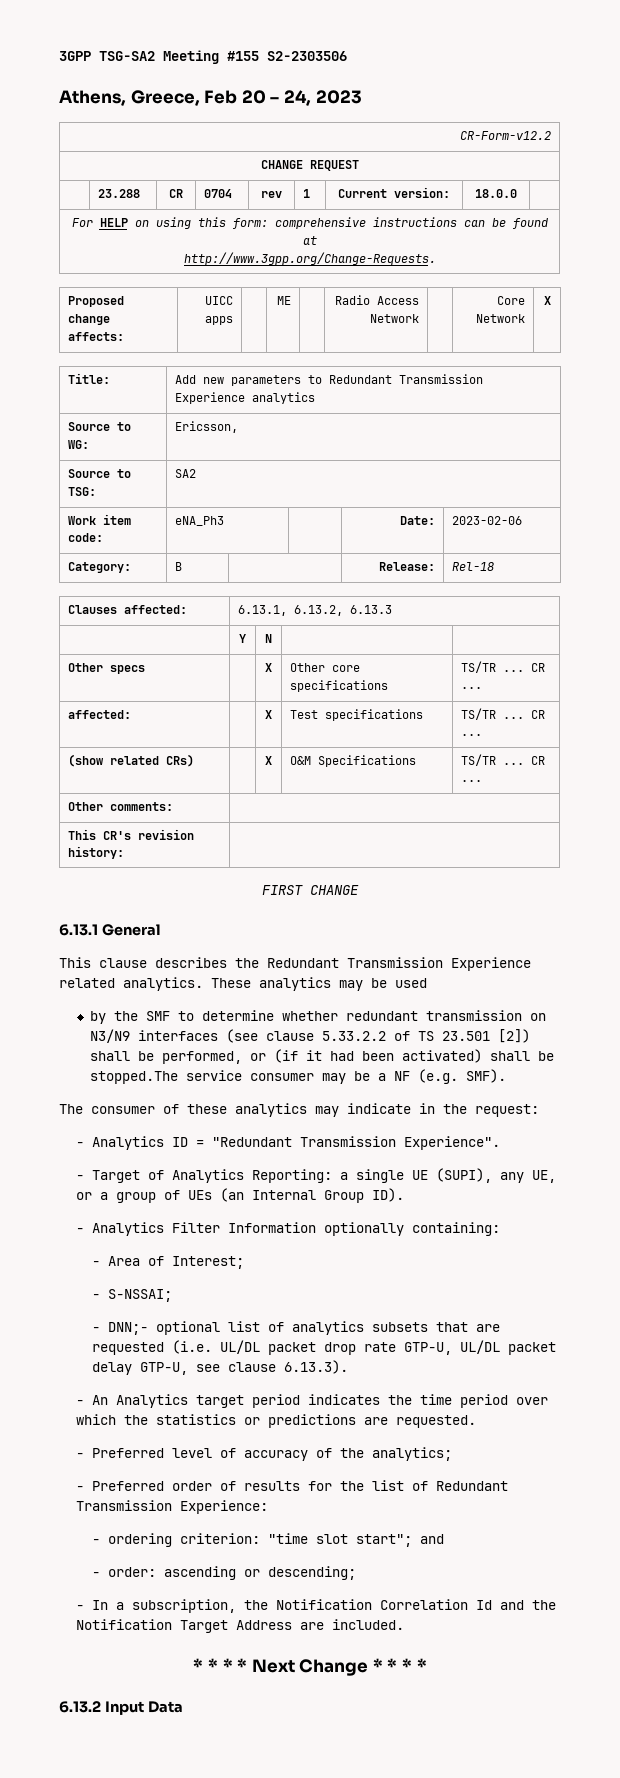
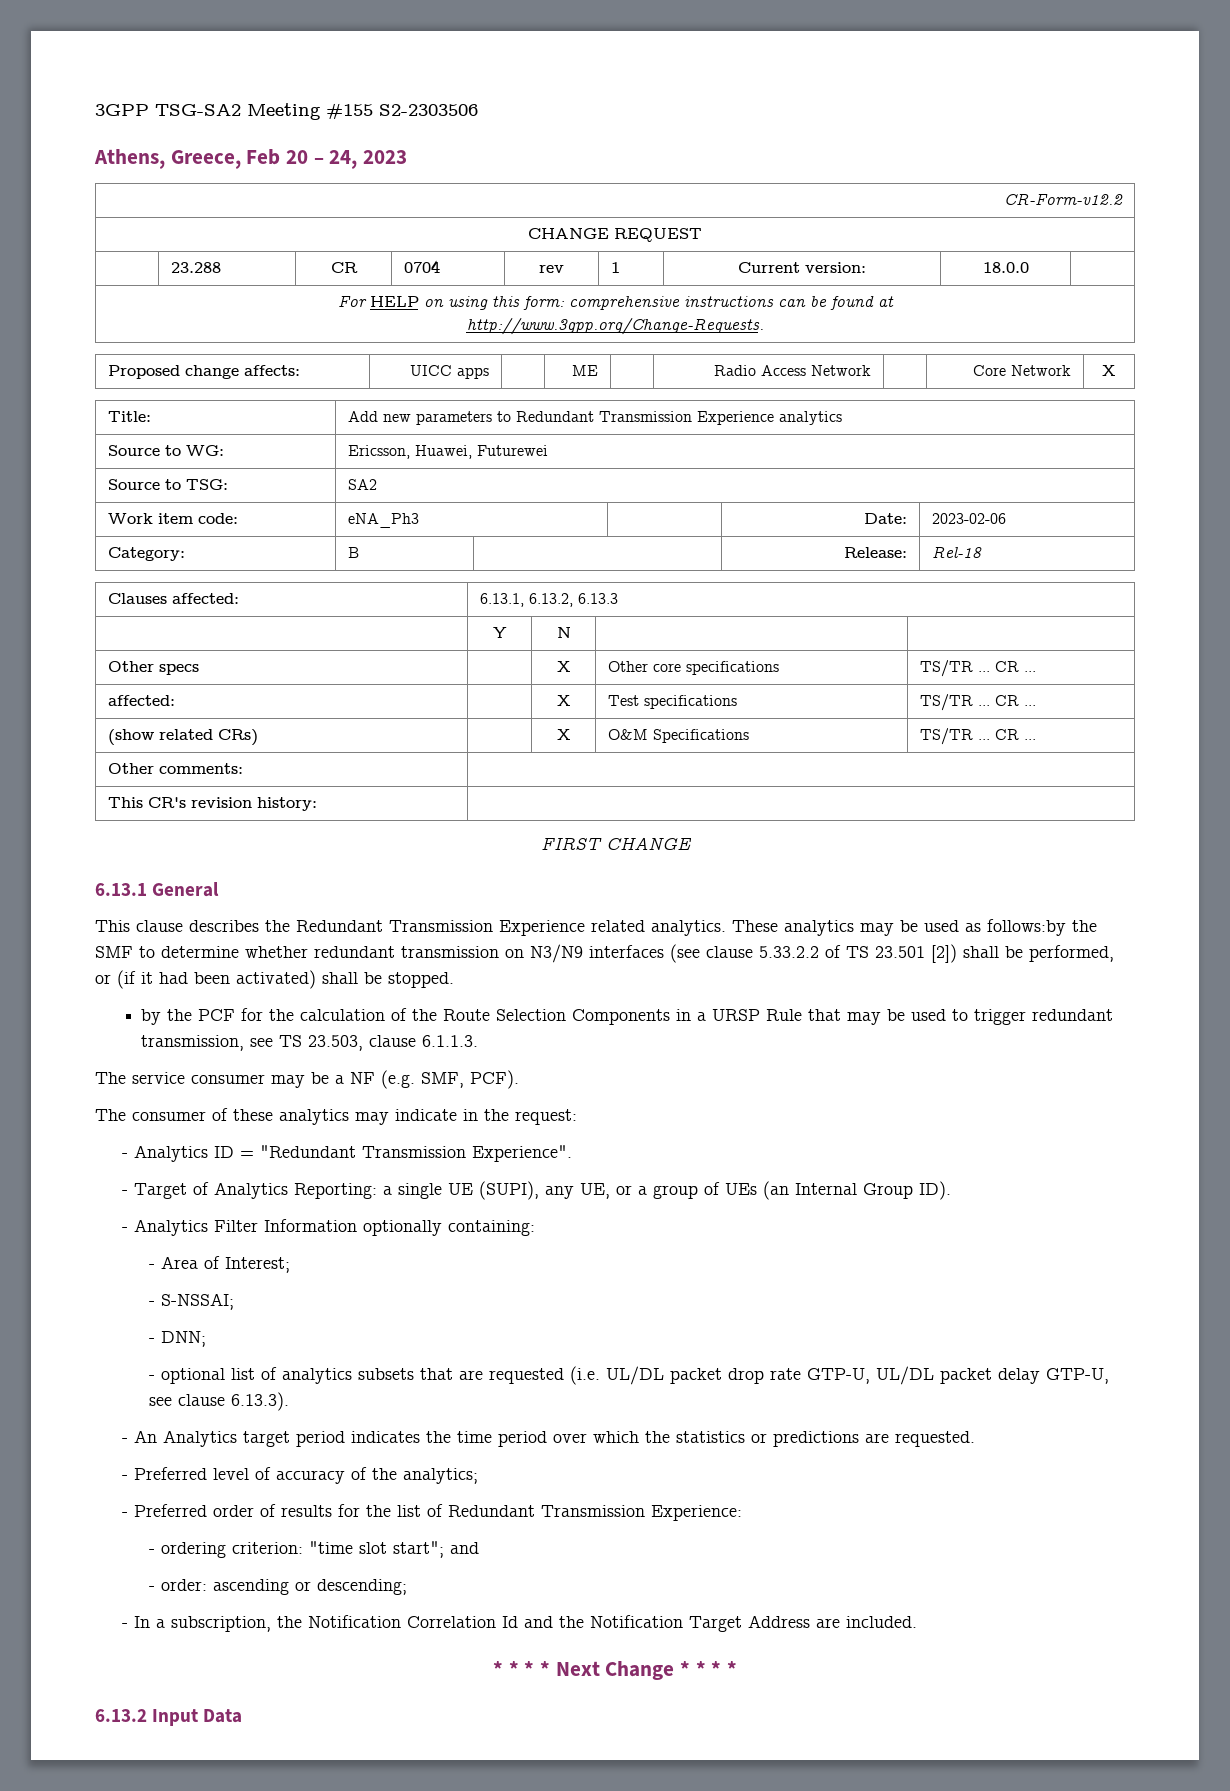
(239, 427) none -> [414,445,548,459] Huawei, Futurewei
[90,1011,107,1024] // by -> [965,919,1066,936] as follows:by
[90,1071,179,1084] stopped.The -> [388,972,454,988] [141,1008,1114,1025] [141,1035,479,1051] [95,1072,126,1084] stopped. // by the PCF for the calculation of the Route Selection Components in a URSP Rule that may be used to trigger redundant transmission, see TS 23.503, clause 6.1.1.3. // The
[466,1069,507,1083] SMF). -> [421,1070,519,1089] SMF, PCF).
[107,1322,148,1335] DNN;- -> [161,1331,207,1347] [149,1375,156,1380] DNN; // -

